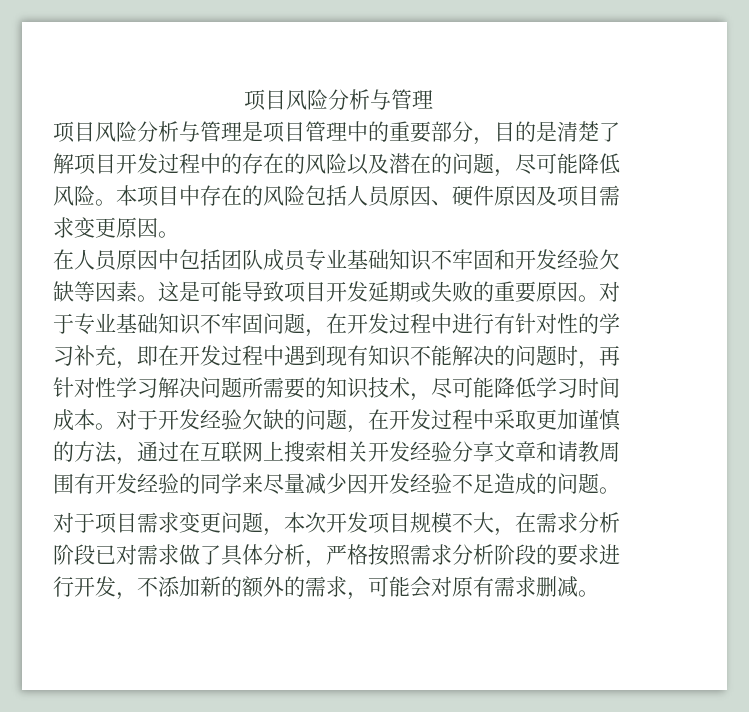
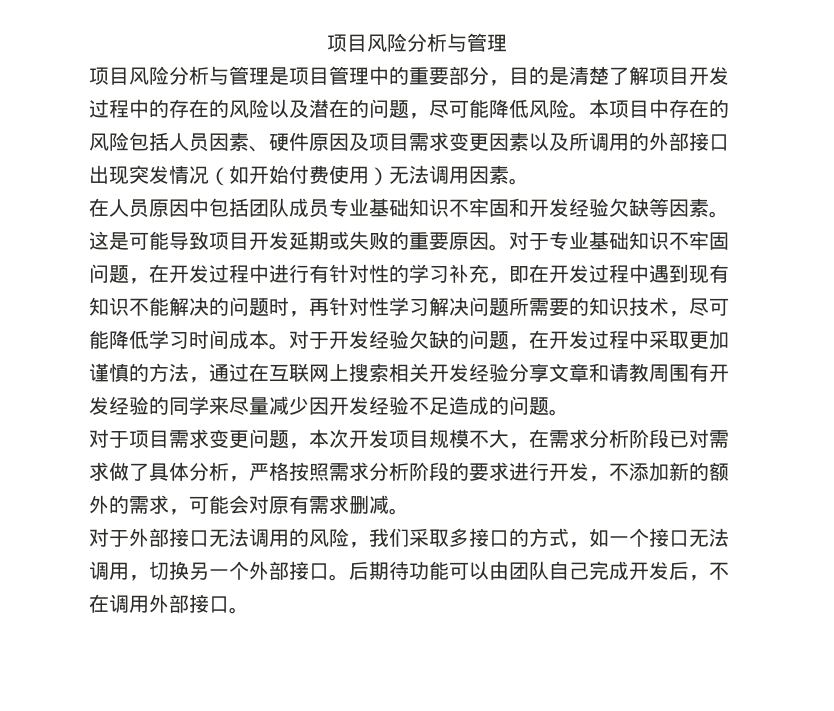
[389,185,431,206] 原因 -> [209,132,249,151] 因素
[116,217,158,238] 原因 -> [489,132,729,151] [89,165,509,186] 因素以及所调用的外部接口出现突发情况（如开始付费使用）无法调用因素
(599, 593) none -> [89,528,729,548] [89,561,729,581] [89,594,249,614] // 对于外部接口无法调用的风险，我们采取多接口的方式，如一个接口无法调用，切换另一个外部接口。后期待功能可以由团队自己完成开发后，不在调用外部接口。

